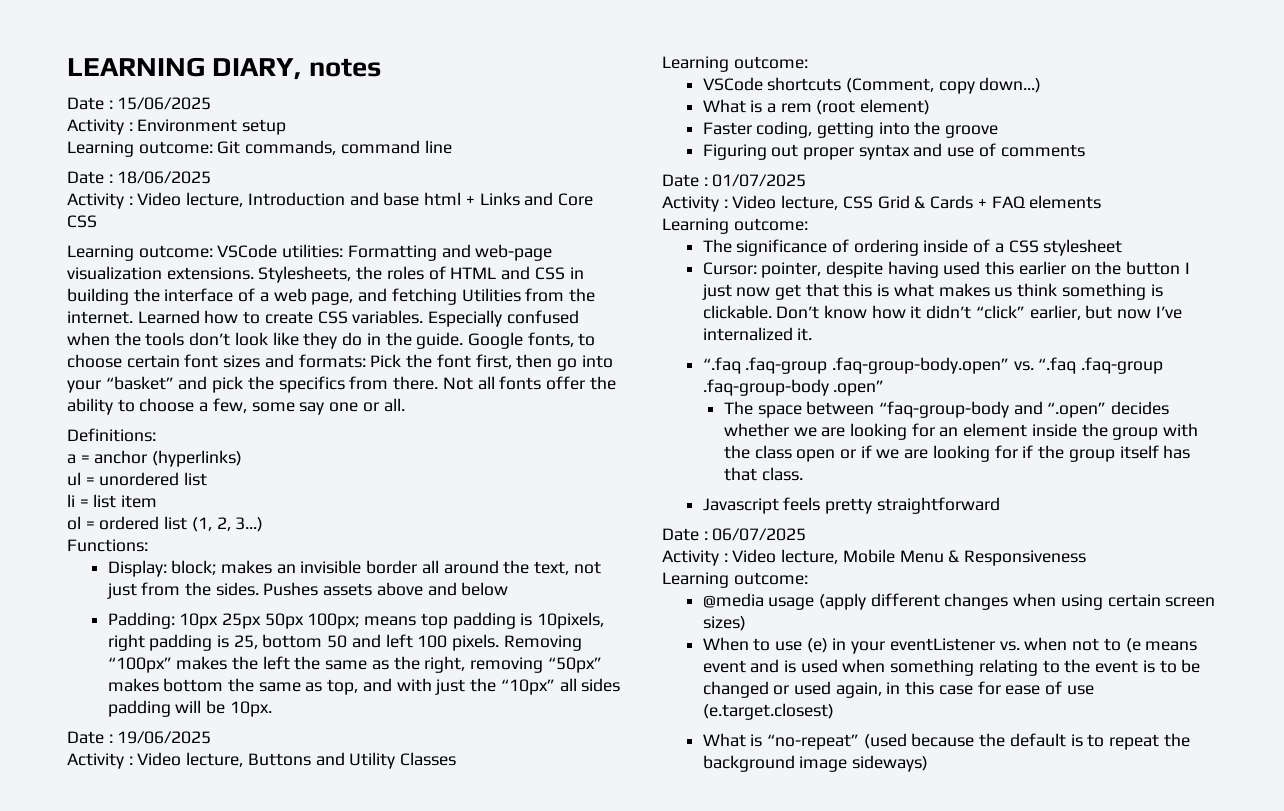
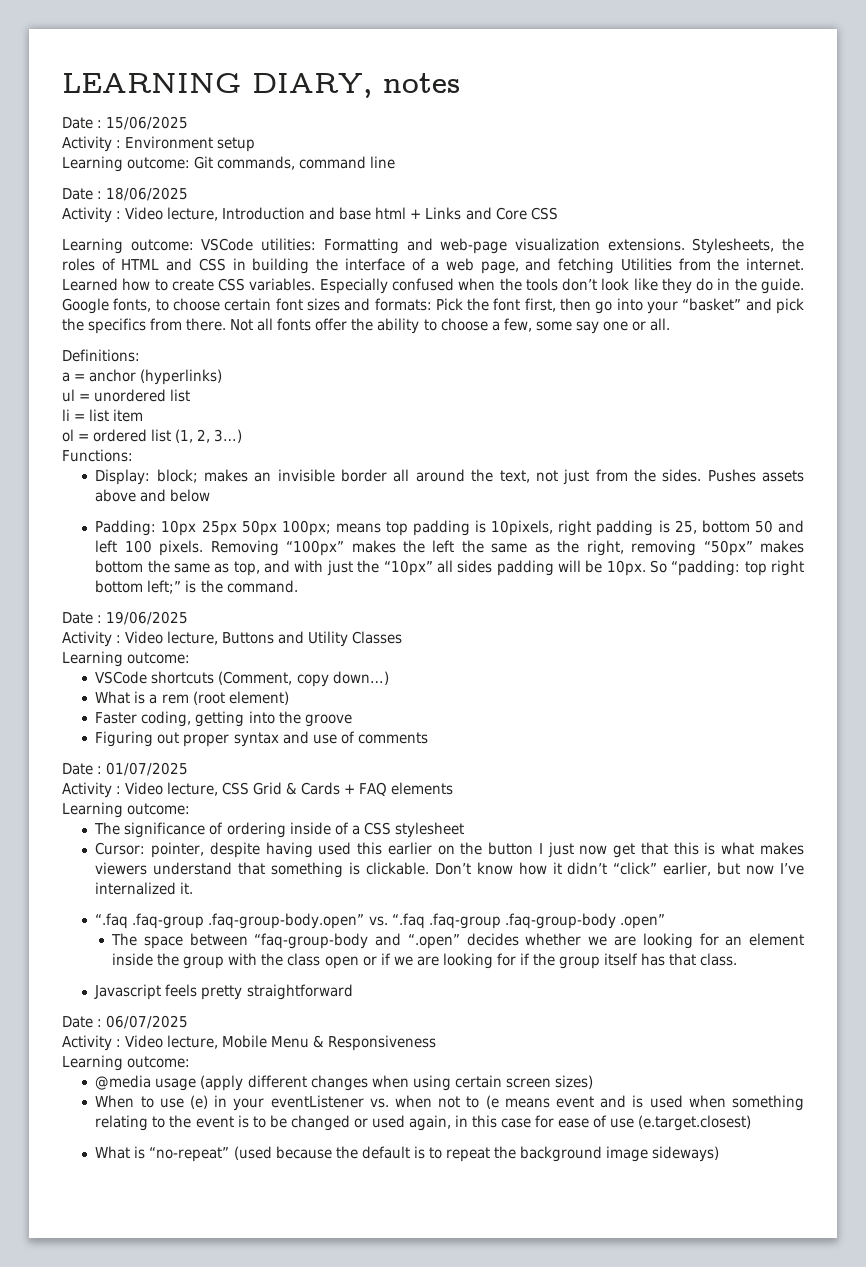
(272, 709) none -> [649,560,805,576] [95,580,298,594] So “padding: top right bottom left;” is the command.
[994,283,1058,297] us think -> [95,862,266,875] viewers understand that

